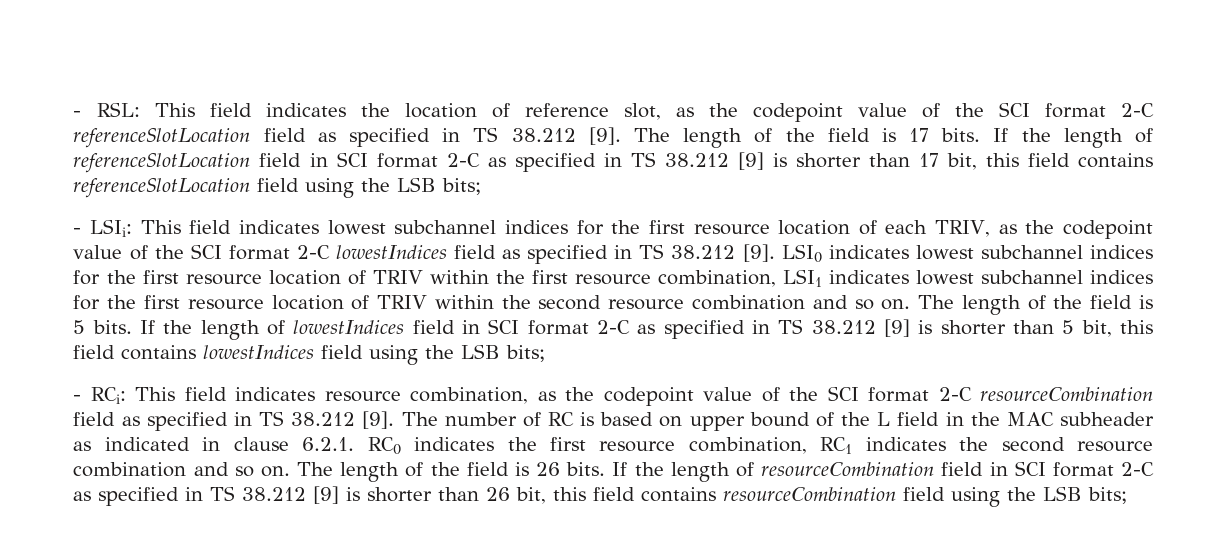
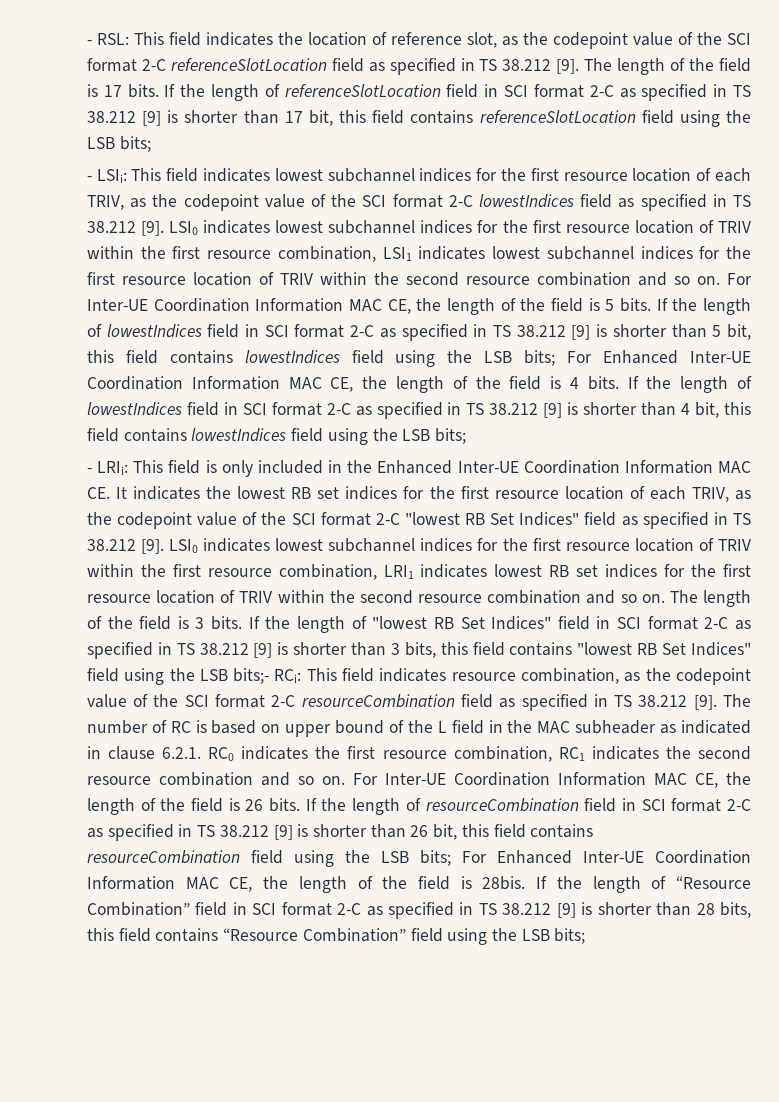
[918,295,955,309] The -> [727,273,752,285] [86,298,442,314] For Inter-UE Coordination Information MAC CE, the
[73,395,82,401] // - -> [567,350,751,364] [86,376,753,393] [86,402,751,419] [86,428,466,445] [86,460,752,477] [86,486,751,502] [86,512,751,529] [86,538,752,554] [86,564,751,580] [86,590,752,607] [86,616,751,633] [86,642,751,659] [86,668,270,685] For Enhanced Inter-UE Coordination Information MAC CE, the length of the field is 4 bits. If the length of lowestIndices field in SCI format 2-C as specified in TS 38.212 [9] is shorter than 4 bit, this field contains lowestIndices field using the LSB bits; // - LRIi: This field is only included in the Enhanced Inter-UE Coordination Information MAC CE. It indicates the lowest RB set indices for the first resource location of each TRIV, as the codepoint value of the SCI format 2-C "lowest RB Set Indices" field as specified in TS 38.212 [9]. LSI0 indicates lowest subchannel indices for the first resource location of TRIV within the first resource combination, LRI1 indicates lowest RB set indices for the first resource location of TRIV within the second resource combination and so on. The length of the field is 3 bits. If the length of "lowest RB Set Indices" field in SCI format 2-C as specified in TS 38.212 [9] is shorter than 3 bits, this field contains "lowest RB Set Indices" field using the LSB bits;-
[297,462,334,476] The -> [352,772,751,788] For Inter-UE Coordination Information MAC CE, the
(1128, 495) none -> [461,850,751,864] [86,876,751,893] [86,902,751,919] [86,928,586,945] For Enhanced Inter-UE Coordination Information MAC CE, the length of the field is 28bis. If the length of “Resource Combination” field in SCI format 2-C as specified in TS 38.212 [9] is shorter than 28 bits, this field contains “Resource Combination” field using the LSB bits;

